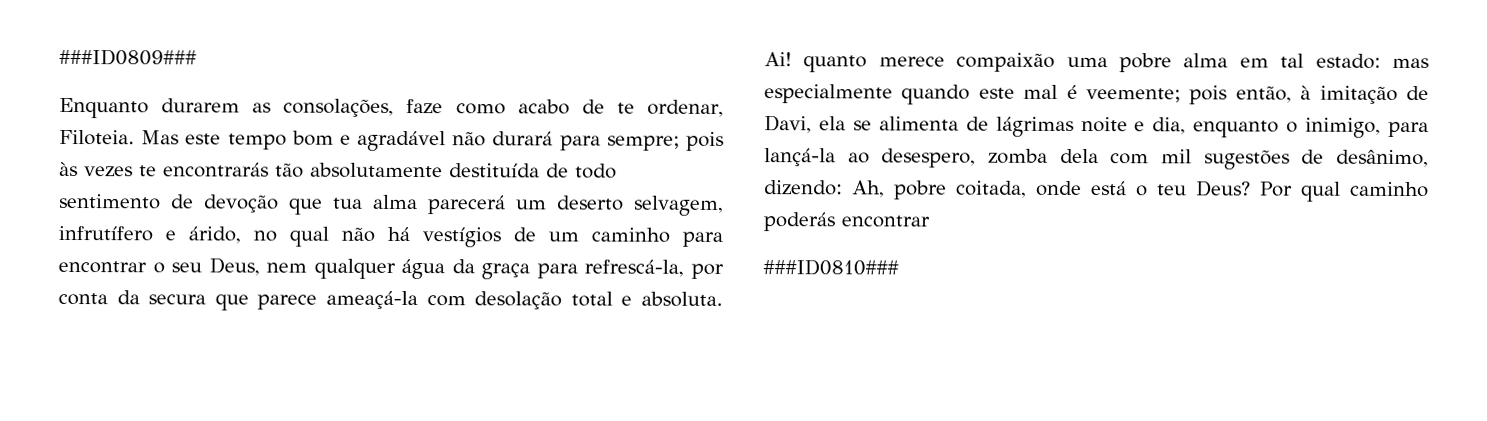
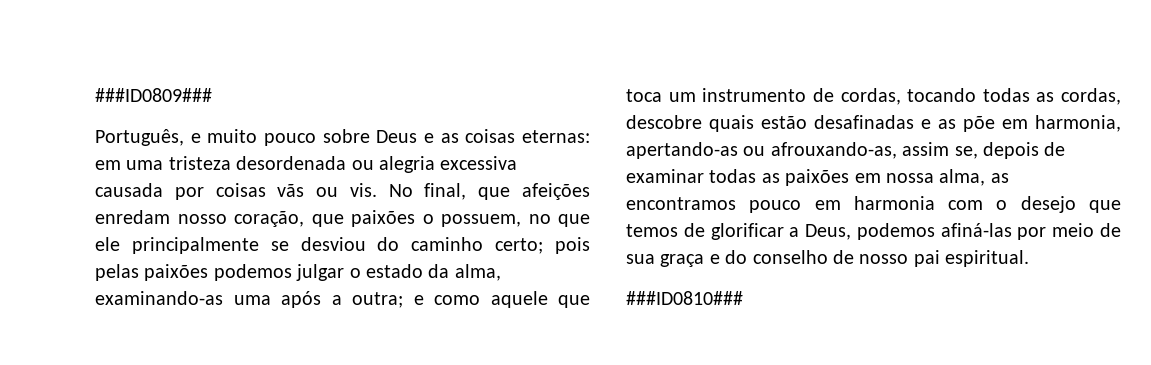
[59,97,725,119] [59,129,724,152] [59,161,617,179] [59,193,724,216] [58,225,723,248] [58,257,724,280] [58,290,724,311] [764,52,1429,73] [764,84,1429,105] [764,115,1429,138] [764,148,1429,170] [764,180,1429,202] [763,212,930,232] Enquanto durarem as consolações, faze como acabo de te ordenar, Filoteia. Mas este tempo bom e agradável não durará para sempre; pois às vezes te encontrarás tão absolutamente destituída de todo sentimento de devoção que tua alma parecerá um deserto selvagem, infrutífero e árido, no qual não há vestígios de um caminho para encontrar o seu Deus, nem qualquer água da graça para refrescá-la, por conta da secura que parece ameaçá-la com desolação total e absoluta. Ai! quanto merece compaixão uma pobre alma em tal estado: mas especialmente quando este mal é veemente; pois então, à imitação de Davi, ela se alimenta de lágrimas noite e dia, enquanto o inimigo, para lançá-la ao desespero, zomba dela com mil sugestões de desânimo, dizendo: Ah, pobre coitada, onde está o teu Deus? Por qual caminho poderás encontrar -> [95,129,590,146] [95,156,518,173] [95,183,590,200] [95,210,590,227] [95,237,590,254] [95,264,501,281] [95,291,590,308] [626,88,1121,105] [626,115,1121,132] [626,142,1066,159] [626,169,1009,186] [626,196,1121,213] [626,223,1121,240] [626,250,1030,267] Português, e muito pouco sobre Deus e as coisas eternas: em uma tristeza desordenada ou alegria excessiva causada por coisas vãs ou vis. No final, que afeições enredam nosso coração, que paixões o possuem, no que ele principalmente se desviou do caminho certo; pois pelas paixões podemos julgar o estado da alma, examinando-as uma após a outra; e como aquele que toca um instrumento de cordas, tocando todas as cordas, descobre quais estão desafinadas e as põe em harmonia, apertando-as ou afrouxando-as, assim se, depois de examinar todas as paixões em nossa alma, as encontramos pouco em harmonia com o desejo que temos de glorificar a Deus, podemos afiná-las por meio de sua graça e do conselho de nosso pai espiritual.

